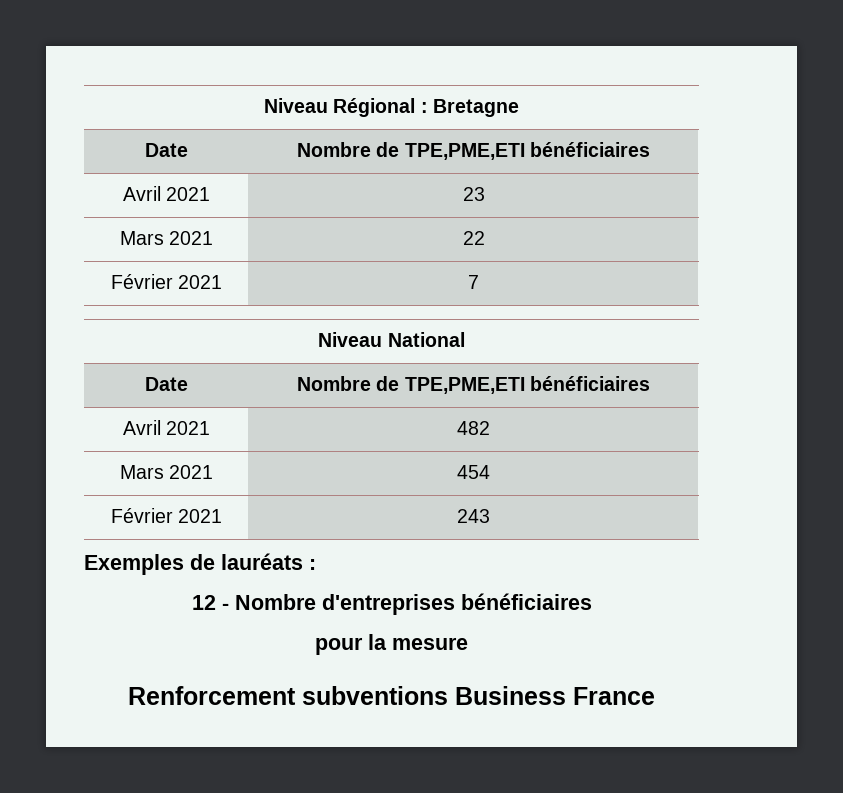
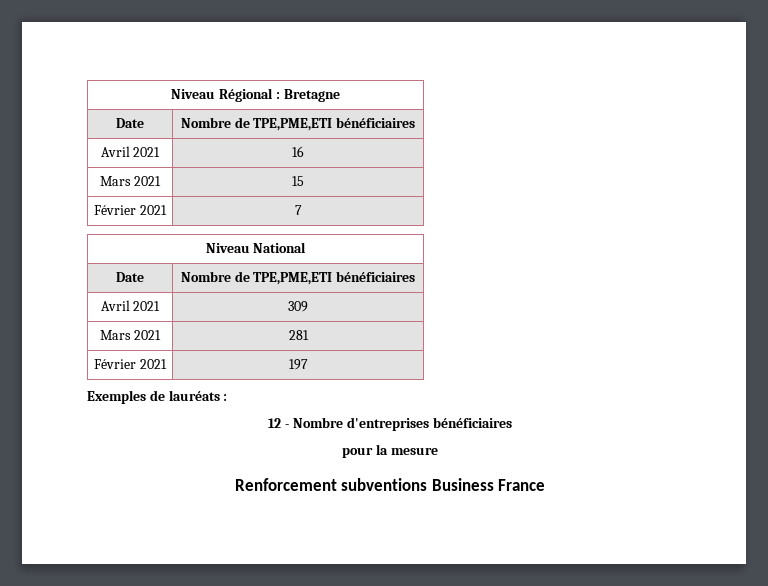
[462,187,485,201] [119,231,214,245] [462,231,485,245] 23 // Mars 2021 | 22 -> [292,146,304,157] [100,176,161,186] [292,176,304,186] 16 // Mars 2021 | 15
[457,421,490,435] [119,465,214,479] [457,465,490,479] [110,508,223,523] [457,509,490,523] 482 // Mars 2021 | 454 // Février 2021 | 243 -> [288,301,308,312] [100,330,161,340] [288,330,309,340] [94,359,167,369] [288,359,308,370] 309 // Mars 2021 | 281 // Février 2021 | 197

